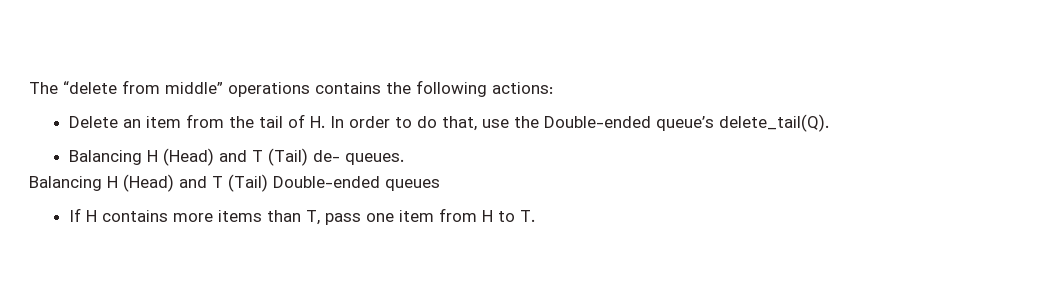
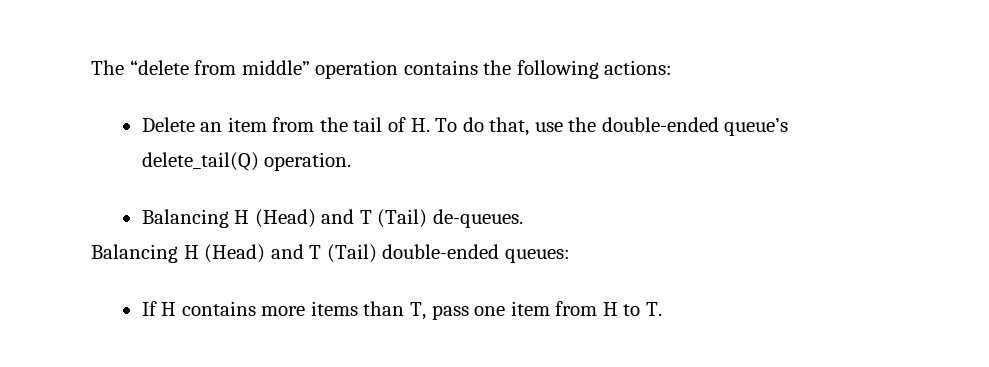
[228,82,310,97] operations -> [315,60,399,79] operation
[330,116,413,128] In order to -> [435,118,458,132] To
[544,114,830,132] [69,148,405,166] [29,174,440,192] Double-ended queue’s delete_tail(Q). // Balancing H (Head) and T (Tail) de- queues. // Balancing H (Head) and T (Tail) Double-ended queues -> [601,117,789,136] [141,152,352,171] [141,209,523,228] [91,244,570,263] double-ended queue’s delete_tail(Q) operation. // Balancing H (Head) and T (Tail) de-queues. // Balancing H (Head) and T (Tail) double-ended queues:

